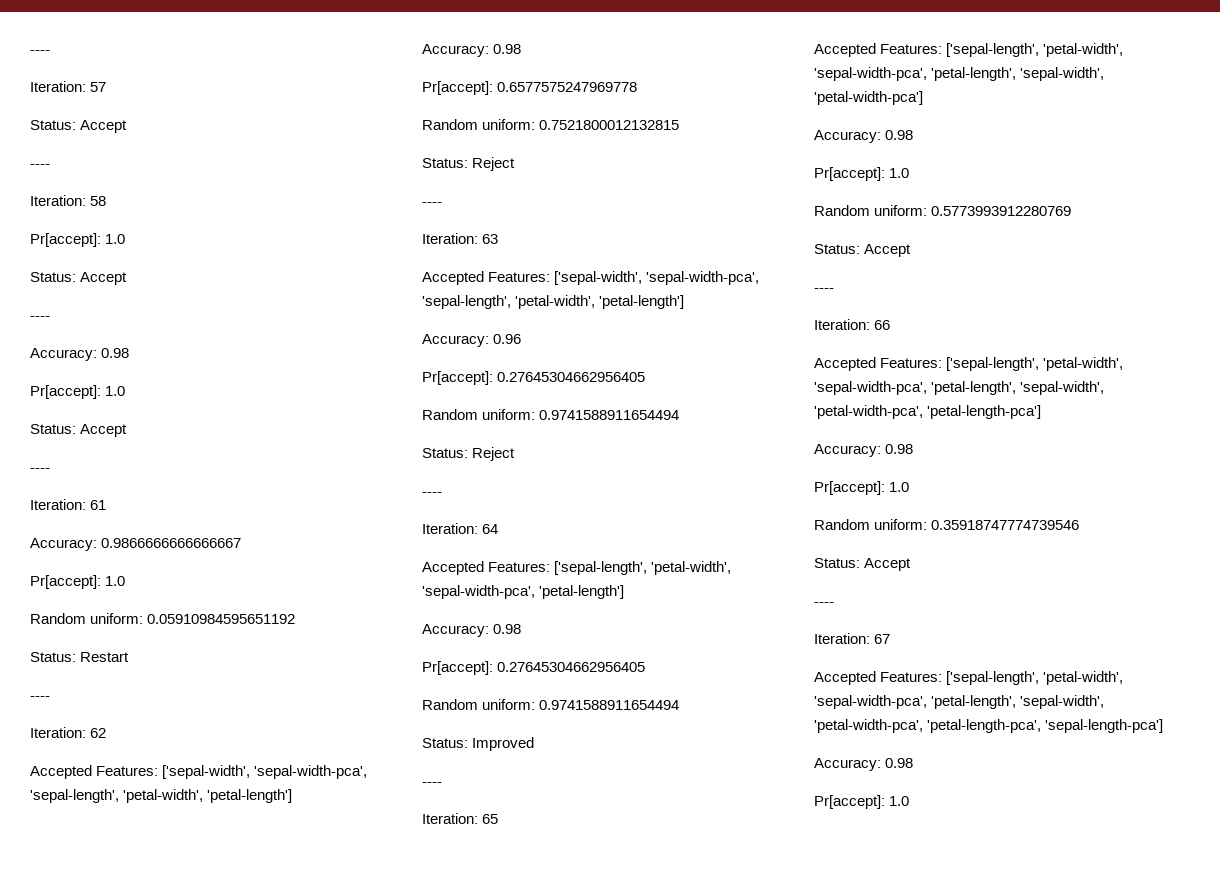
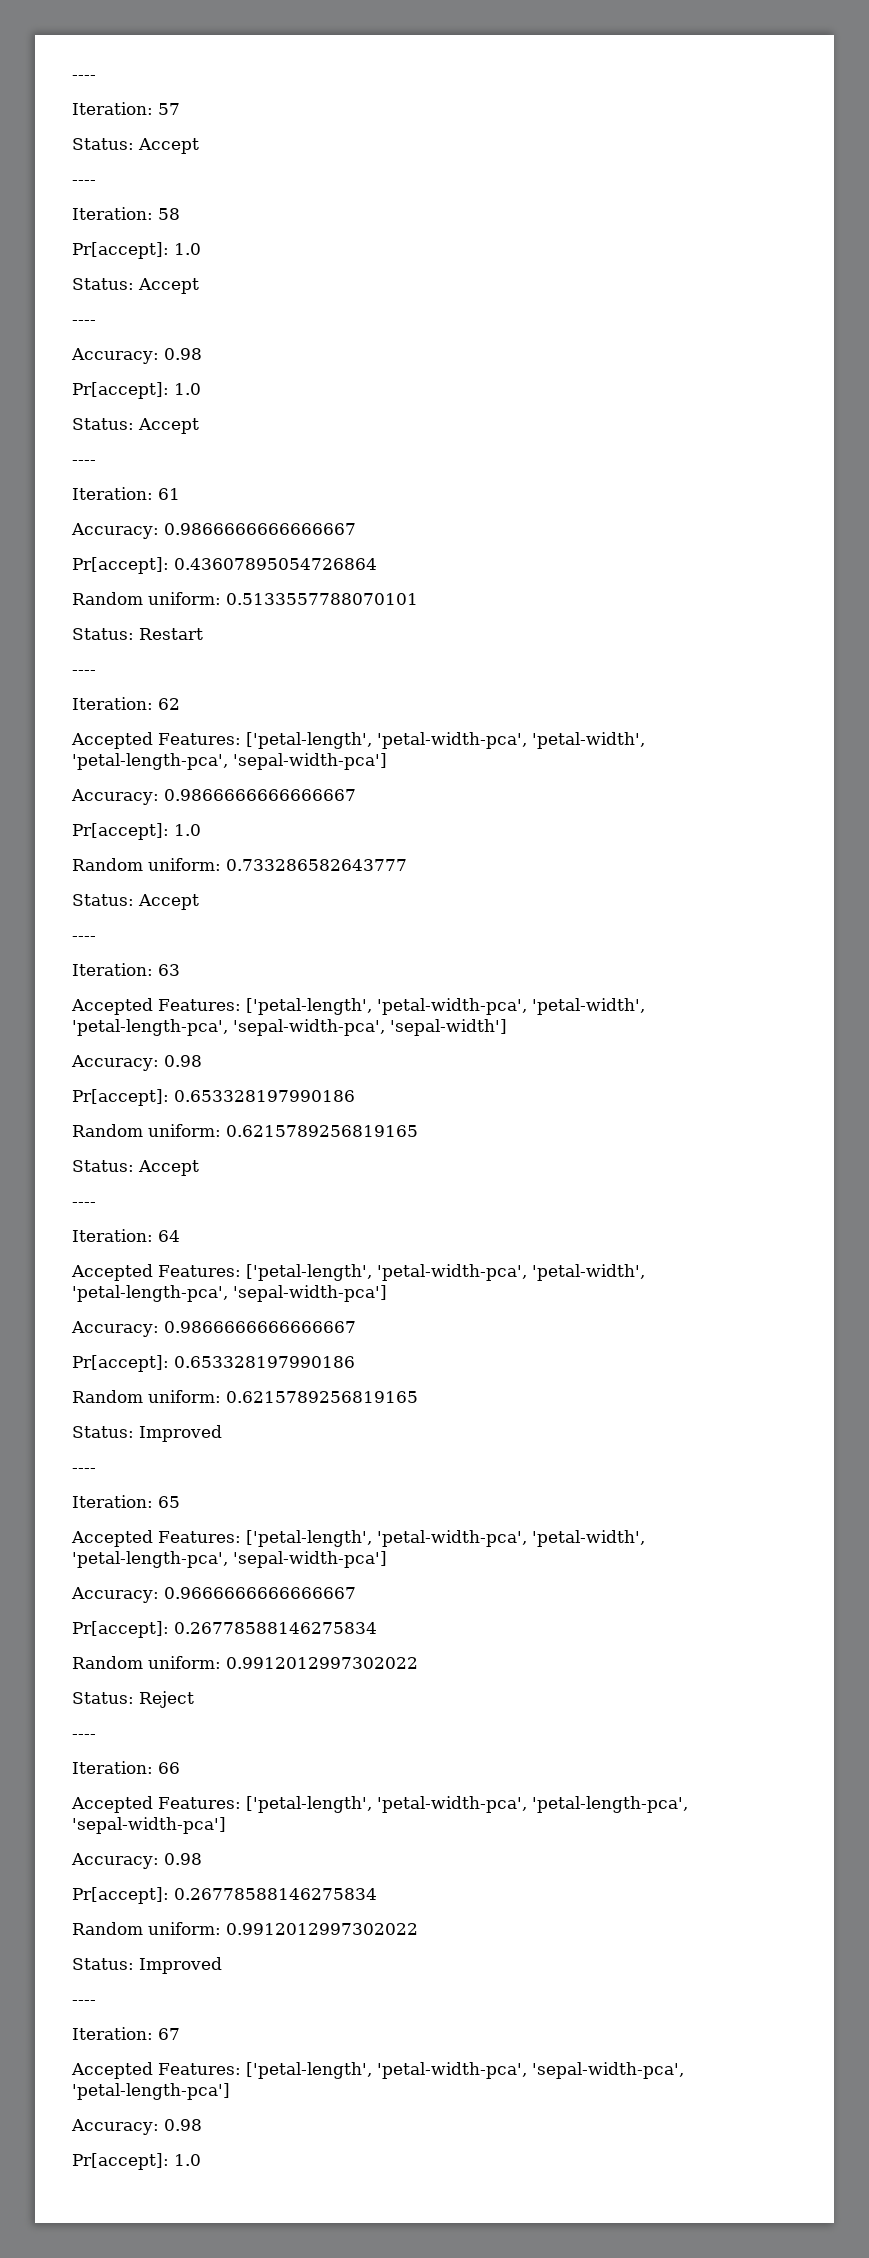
[105,576,126,586] [30,613,296,624] 1.0 // Random uniform: 0.05910984595651192 -> [174,558,377,570] [72,592,418,605] 0.43607895054726864 // Random uniform: 0.5133557788070101
[162,765,368,779] [30,789,293,803] [422,44,522,57] [422,81,638,95] [422,119,680,130] [422,157,516,171] ['sepal-width', 'sepal-width-pca', 'sepal-length', 'petal-width', 'petal-length'] // Accuracy: 0.98 // Pr[accept]: 0.6577575247969778 // Random uniform: 0.7521800012132815 // Status: Reject -> [245,732,645,749] [72,753,387,770] [71,789,356,805] [72,823,201,840] [72,858,407,871] [72,894,199,910] ['petal-length', 'petal-width-pca', 'petal-width', 'petal-length-pca', 'sepal-width-pca'] // Accuracy: 0.9866666666666667 // Pr[accept]: 1.0 // Random uniform: 0.733286582643777 // Status: Accept
[554,271,760,285] [422,295,685,309] [422,334,522,347] [422,371,646,385] [422,409,680,420] [422,447,516,461] ['sepal-width', 'sepal-width-pca', 'sepal-length', 'petal-width', 'petal-length'] // Accuracy: 0.96 // Pr[accept]: 0.27645304662956405 // Random uniform: 0.9741588911654494 // Status: Reject -> [245,998,645,1015] [72,1019,507,1036] [71,1055,202,1071] [72,1089,355,1106] [72,1124,418,1137] [72,1160,199,1176] ['petal-length', 'petal-width-pca', 'petal-width', 'petal-length-pca', 'sepal-width-pca', 'sepal-width'] // Accuracy: 0.98 // Pr[accept]: 0.653328197990186 // Random uniform: 0.6215789256819165 // Status: Accept
[554,561,732,575] [422,585,625,599] [422,624,522,637] [422,661,646,675] [422,699,680,710] ['sepal-length', 'petal-width', 'sepal-width-pca', 'petal-length'] // Accuracy: 0.98 // Pr[accept]: 0.27645304662956405 // Random uniform: 0.9741588911654494 -> [245,1264,645,1281] [72,1285,387,1302] [71,1321,356,1337] [72,1355,355,1372] [72,1390,418,1403] ['petal-length', 'petal-width-pca', 'petal-width', 'petal-length-pca', 'sepal-width-pca'] // Accuracy: 0.9866666666666667 // Pr[accept]: 0.653328197990186 // Random uniform: 0.6215789256819165
[946,43,1124,57] [814,67,1105,81] [814,91,923,105] [814,130,914,143] [814,167,910,181] [814,205,1072,216] [814,244,912,257] ['sepal-length', 'petal-width', 'sepal-width-pca', 'petal-length', 'sepal-width', 'petal-width-pca'] // Accuracy: 0.98 // Pr[accept]: 1.0 // Random uniform: 0.5773993912280769 // Status: Accept -> [245,1530,645,1547] [72,1551,387,1568] [71,1587,356,1603] [72,1621,377,1638] [72,1656,418,1669] [72,1691,194,1708] ['petal-length', 'petal-width-pca', 'petal-width', 'petal-length-pca', 'sepal-width-pca'] // Accuracy: 0.9666666666666667 // Pr[accept]: 0.26778588146275834 // Random uniform: 0.9912012997302022 // Status: Reject
[946,357,1124,371] [814,381,1105,395] [814,405,1042,419] [814,444,914,457] [814,481,910,495] [814,519,1080,530] [814,558,912,571] ['sepal-length', 'petal-width', 'sepal-width-pca', 'petal-length', 'sepal-width', 'petal-width-pca', 'petal-length-pca'] // Accuracy: 0.98 // Pr[accept]: 1.0 // Random uniform: 0.35918747774739546 // Status: Accept -> [245,1796,688,1813] [72,1817,226,1834] [71,1853,202,1869] [72,1887,377,1904] [72,1922,418,1935] [72,1957,222,1974] ['petal-length', 'petal-width-pca', 'petal-length-pca', 'sepal-width-pca'] // Accuracy: 0.98 // Pr[accept]: 0.26778588146275834 // Random uniform: 0.9912012997302022 // Status: Improved
[946,671,1124,685] [814,695,1105,709] [814,719,1164,733] ['sepal-length', 'petal-width', 'sepal-width-pca', 'petal-length', 'sepal-width', 'petal-width-pca', 'petal-length-pca', 'sepal-length-pca'] -> [245,2062,684,2079] [72,2083,230,2100] ['petal-length', 'petal-width-pca', 'sepal-width-pca', 'petal-length-pca']

